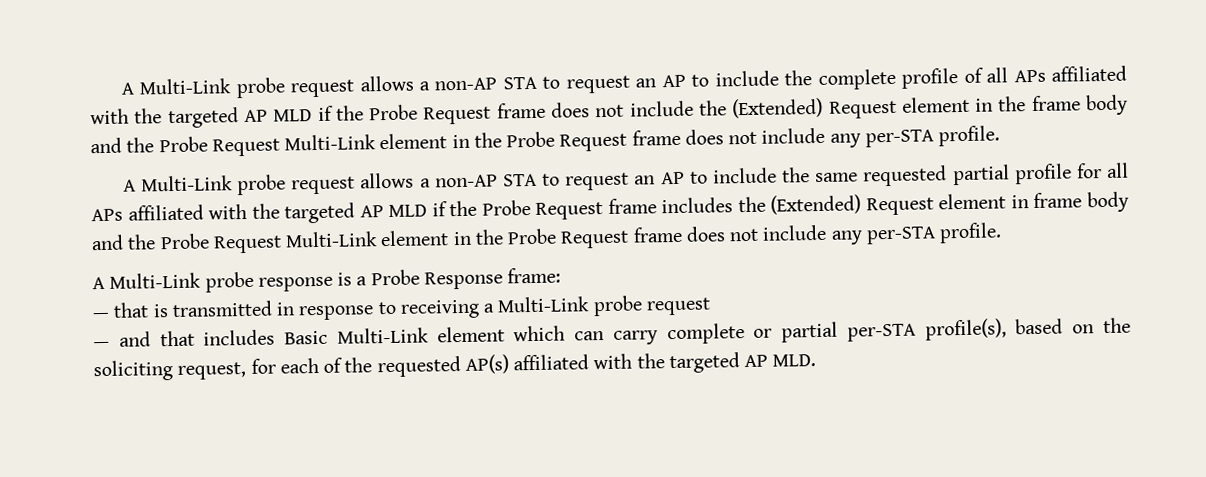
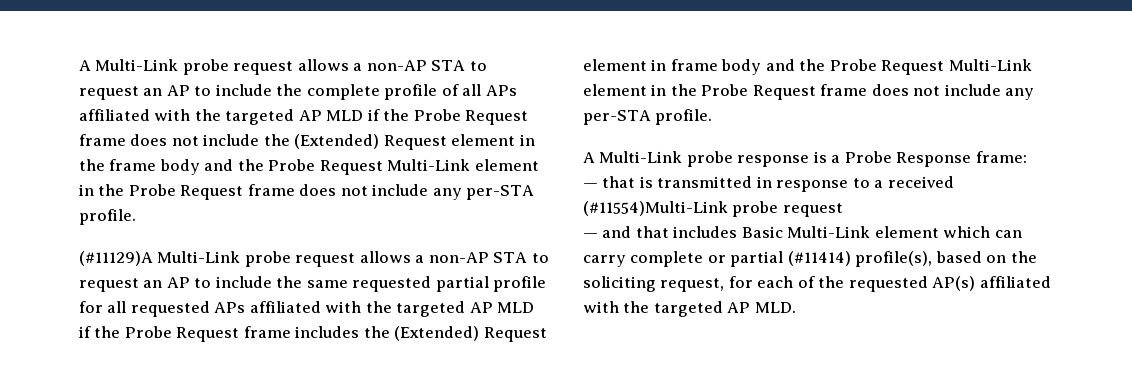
[122,179,136,192] A -> [79,251,153,266] (#11129)A
(1129, 170) none -> [130,301,210,317] requested
[399,296,591,319] receiving a Multi-Link -> [874,176,954,188] [583,201,728,216] a received (#11554)Multi-Link
[846,323,916,342] per-STA -> [787,251,851,266] (#11414)

